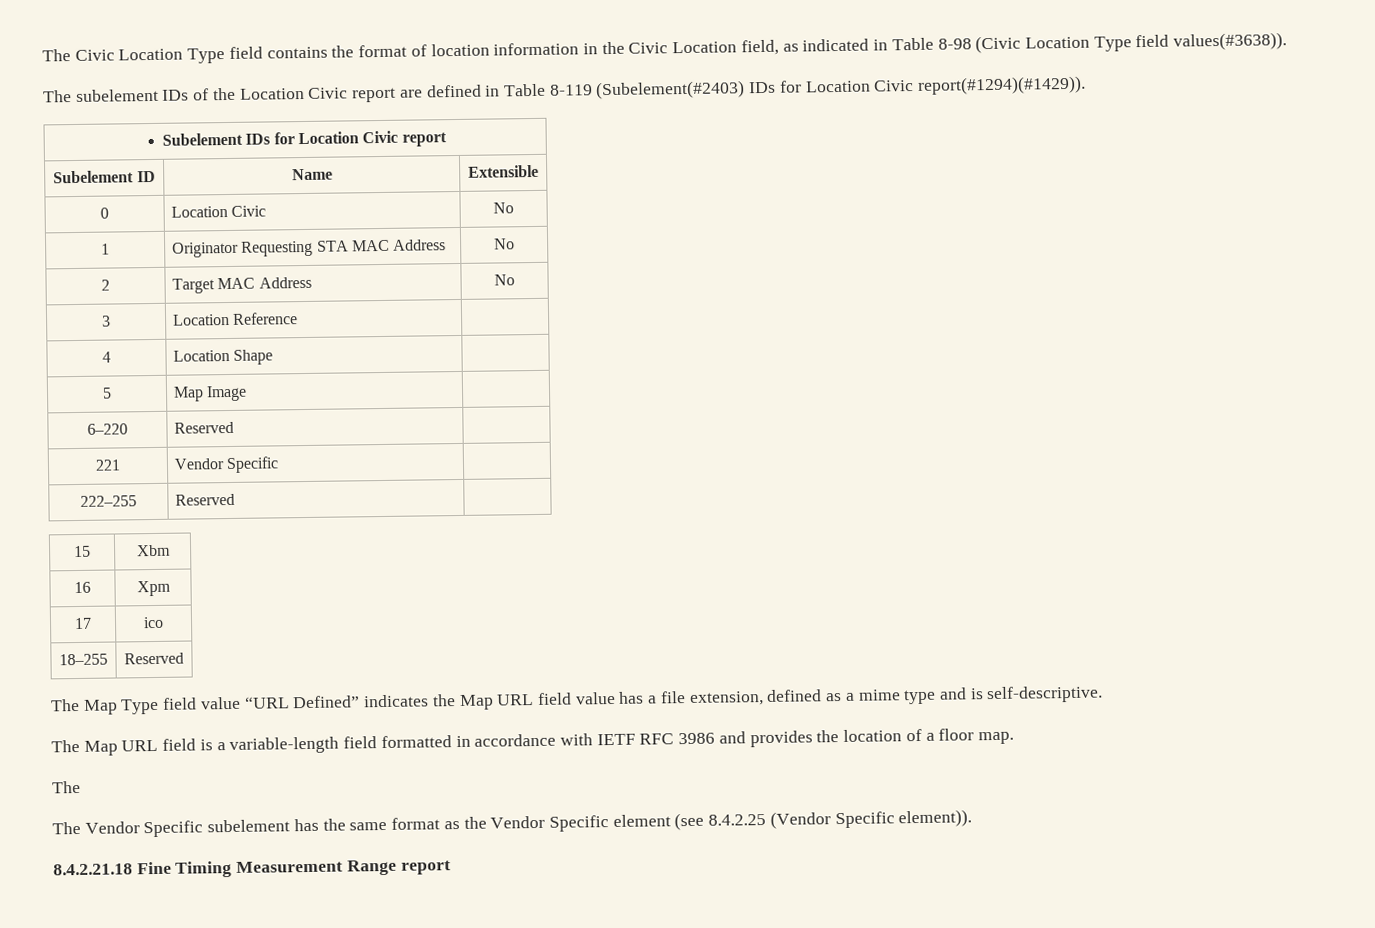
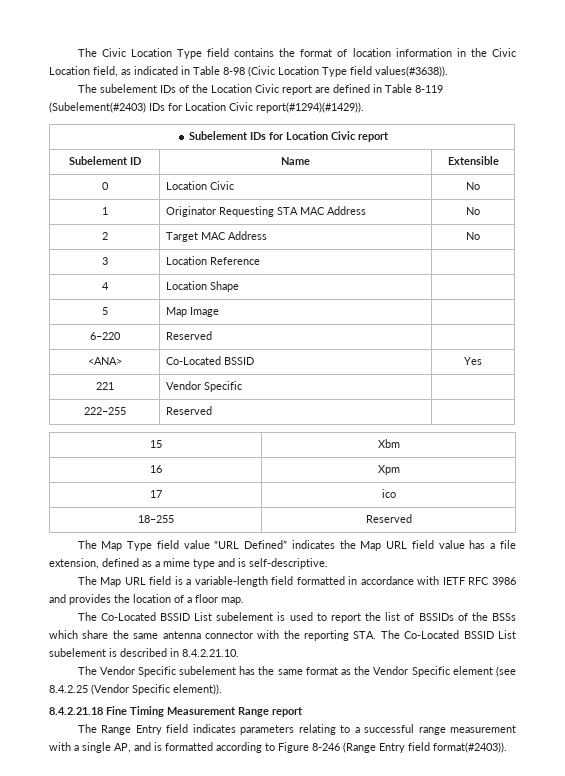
(235, 427) none -> [87,357,122,365] [166,356,255,365] [464,357,482,365] // <ANA> | Co-Located BSSID | Yes
(81, 787) none -> [100,612,516,623] [49,630,516,641] [49,648,239,657] Co-Located BSSID List subelement is used to report the list of BSSIDs of the BSSs which share the same antenna connector with the reporting STA. The Co-Located BSSID List subelement is described in 8.4.2.21.10.
(451, 867) none -> [77,724,517,735] [49,742,507,753] // The Range Entry field indicates parameters relating to a successful range measurement with a single AP, and is formatted according to Figure 8-246 (Range Entry field format(#2403)).

